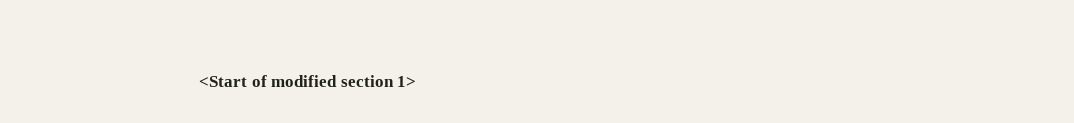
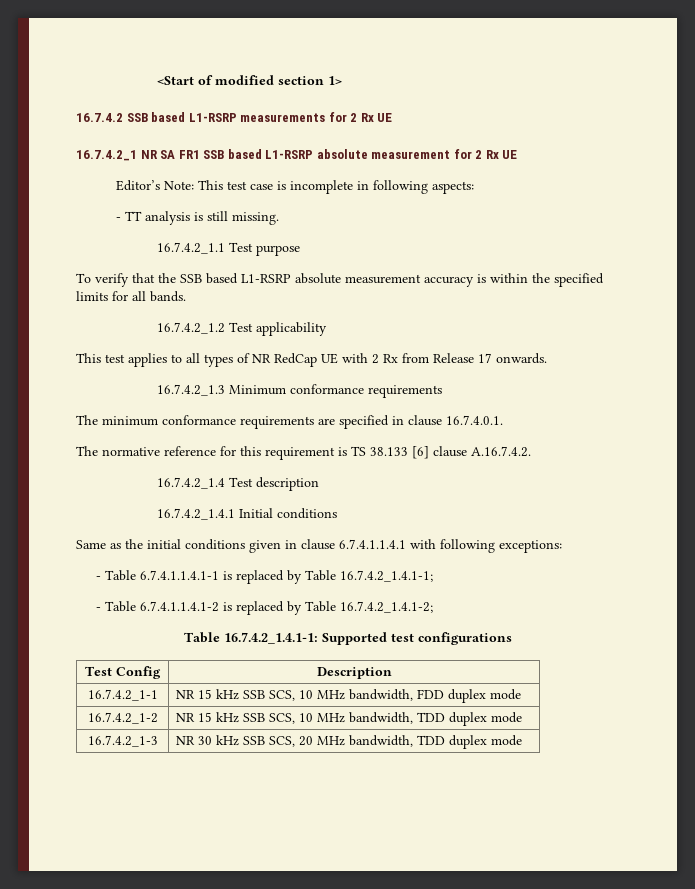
(417, 81) none -> [76,112,393,122] [76,149,518,161] [116,180,475,194] [116,211,280,225] [156,242,300,256] [76,273,604,287] [76,291,186,302] [156,322,327,336] [76,353,547,367] [156,384,442,398] [76,415,503,429] [76,446,531,460] [156,477,319,491] [156,508,337,520] [76,539,562,553] [96,570,434,584] [96,601,434,615] [183,632,512,645] [85,666,161,679] [316,667,392,679] [87,689,158,701] [175,689,521,703] [87,712,158,724] [175,712,522,726] [87,735,158,747] [175,735,522,749] // 16.7.4.2 SSB based L1-RSRP measurements for 2 Rx UE // 16.7.4.2_1 NR SA FR1 SSB based L1-RSRP absolute measurement for 2 Rx UE // Editor’s Note: This test case is incomplete in following aspects: // - TT analysis is still missing. // 16.7.4.2_1.1 Test purpose // To verify that the SSB based L1-RSRP absolute measurement accuracy is within the specified limits for all bands. // 16.7.4.2_1.2 Test applicability // This test applies to all types of NR RedCap UE with 2 Rx from Release 17 onwards. // 16.7.4.2_1.3 Minimum conformance requirements // The minimum conformance requirements are specified in clause 16.7.4.0.1. // The normative reference for this requirement is TS 38.133 [6] clause A.16.7.4.2. // 16.7.4.2_1.4 Test description // 16.7.4.2_1.4.1 Initial conditions // Same as the initial conditions given in clause 6.7.4.1.1.4.1 with following exceptions: // - Table 6.7.4.1.1.4.1-1 is replaced by Table 16.7.4.2_1.4.1-1; // - Table 6.7.4.1.1.4.1-2 is replaced by Table 16.7.4.2_1.4.1-2; // Table 16.7.4.2_1.4.1-1: Supported test configurations // Test Config | Description // 16.7.4.2_1-1 | NR 15 kHz SSB SCS, 10 MHz bandwidth, FDD duplex mode // 16.7.4.2_1-2 | NR 15 kHz SSB SCS, 10 MHz bandwidth, TDD duplex mode // 16.7.4.2_1-3 | NR 30 kHz SSB SCS, 20 MHz bandwidth, TDD duplex mode

